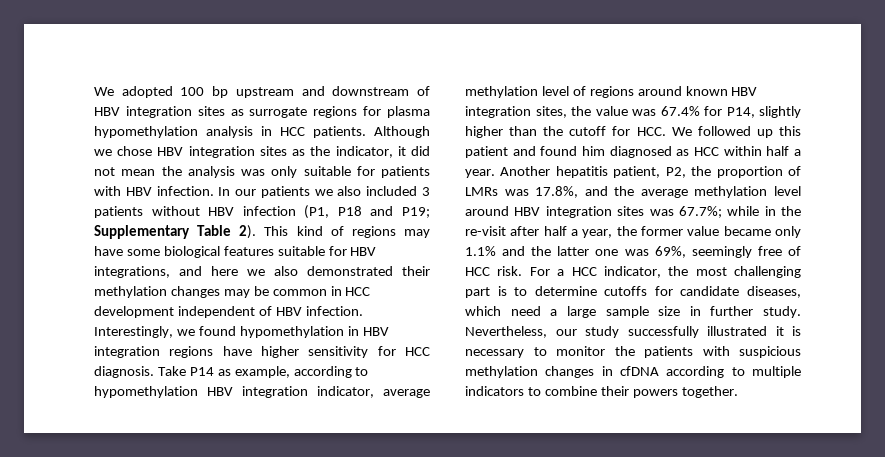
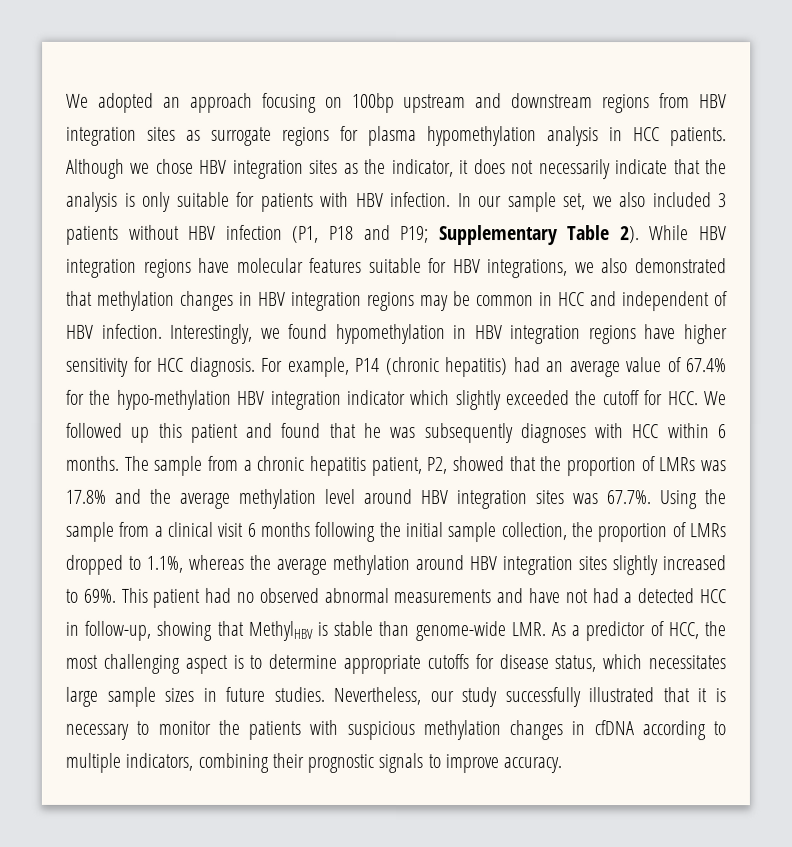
[180,86,229,98] 100 bp -> [162,92,395,113] an approach focusing on 100bp
[417,86,431,96] of -> [602,93,691,114] regions from
[411,146,430,156] [94,167,156,176] did not mean -> [473,159,701,180] does not necessarily indicate that
[241,169,265,176] was -> [124,192,136,207] is
[260,186,310,198] patients -> [507,192,586,213] sample set,
[264,226,430,238] [94,246,220,258] This kind of regions may have some biological -> [649,225,727,241] [66,257,304,278] While HBV integration regions have molecular
[179,266,238,276] and here -> (569, 269) none
[402,266,430,276] [94,286,220,298] their methylation changes -> [66,290,415,312] that methylation changes in HBV integration regions
[94,306,174,318] development -> [590,291,617,307] and
[157,366,369,378] [94,386,430,398] [465,86,758,98] [465,106,801,118] [465,126,538,138] Take P14 as example, according to hypomethylation HBV integration indicator, average methylation level of regions around known HBV integration sites, the value was 67.4% for P14, slightly higher than -> [261,356,727,378] [66,389,571,411] For example, P14 (chronic hepatitis) had an average value of 67.4% for the hypo-methylation HBV integration indicator which slightly exceeded
[582,146,801,158] [465,166,551,178] him diagnosed as HCC within half a year. Another -> [328,422,727,444] [65,455,305,476] that he was subsequently diagnoses with HCC within 6 months. The sample from a chronic
(686, 172) none -> [452,456,536,472] showed that
[535,186,579,198] 17.8%, -> [65,489,106,504] 17.8%
[678,206,801,218] [465,226,801,238] [465,246,801,258] [465,266,661,278] 67.7%; while in the re-visit after half a year, the former value became only 1.1% and the latter one was 69%, seemingly free of HCC risk. For a HCC indicator, -> [606,489,726,510] [65,521,727,543] [65,554,726,576] [65,587,726,608] [65,620,699,642] 67.7%. Using the sample from a clinical visit 6 months following the initial sample collection, the proportion of LMRs dropped to 1.1%, whereas the average methylation around HBV integration sites slightly increased to 69%. This patient had no observed abnormal measurements and have not had a detected HCC in follow-up, showing that MethylHBV is stable than genome-wide LMR. As a predictor of HCC,
[465,287,490,298] part -> [184,654,228,674] aspect
(597, 291) none -> [342,654,421,675] appropriate
[680,286,801,298] [465,306,801,318] candidate diseases, which need a large sample size in further study. -> [498,654,726,673] [65,686,325,707] disease status, which necessitates large sample sizes in future studies.
(767, 331) none -> [662,687,690,703] that
[465,386,738,398] indicators to combine their powers together. -> [125,752,563,774] indicators, combining their prognostic signals to improve accuracy.

